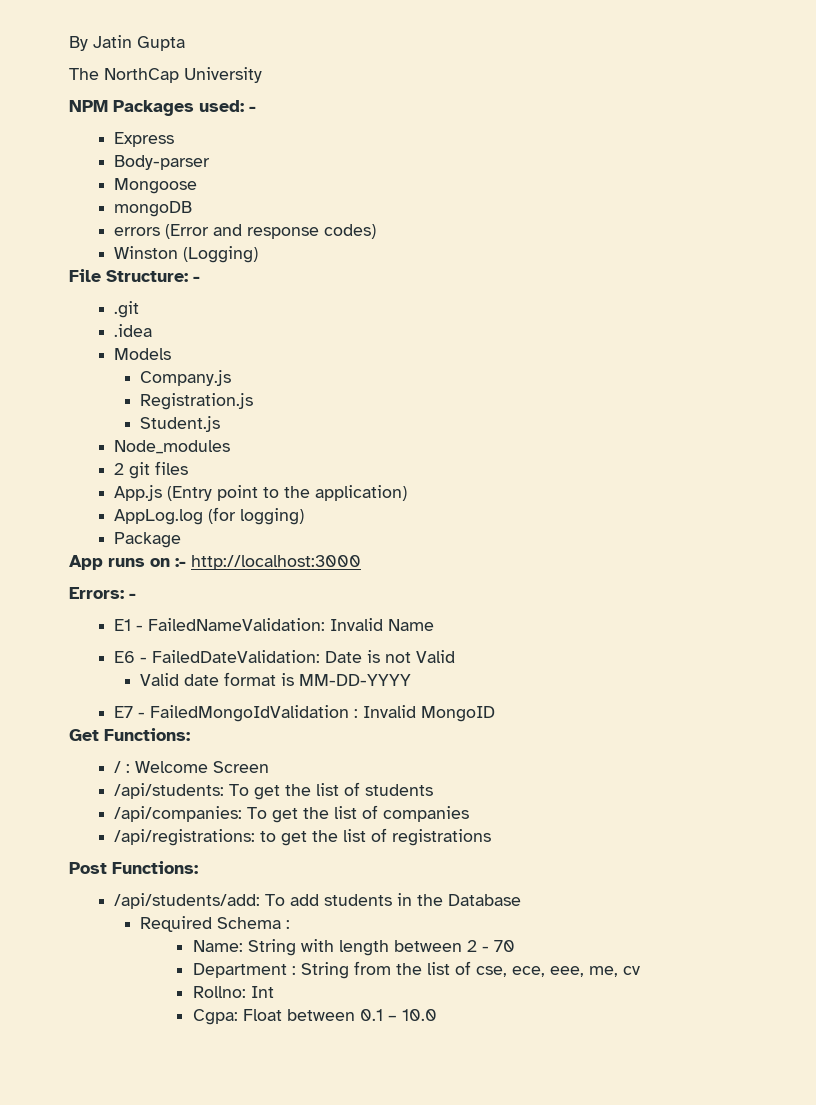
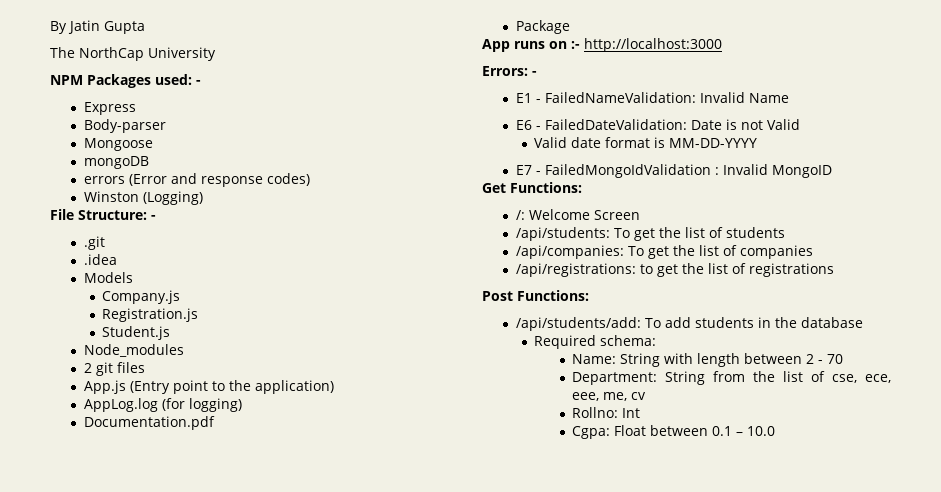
(305, 516) none -> [83,416,215,430] // Documentation.pdf
[114,761,131,773] / : -> [515,210,525,220] /:
[448,894,522,906] Database -> [800,317,863,328] database
[217,917,291,929] Schema : -> [600,335,657,346] schema:
[192,963,296,978] Department : -> [572,372,658,385] Department:

